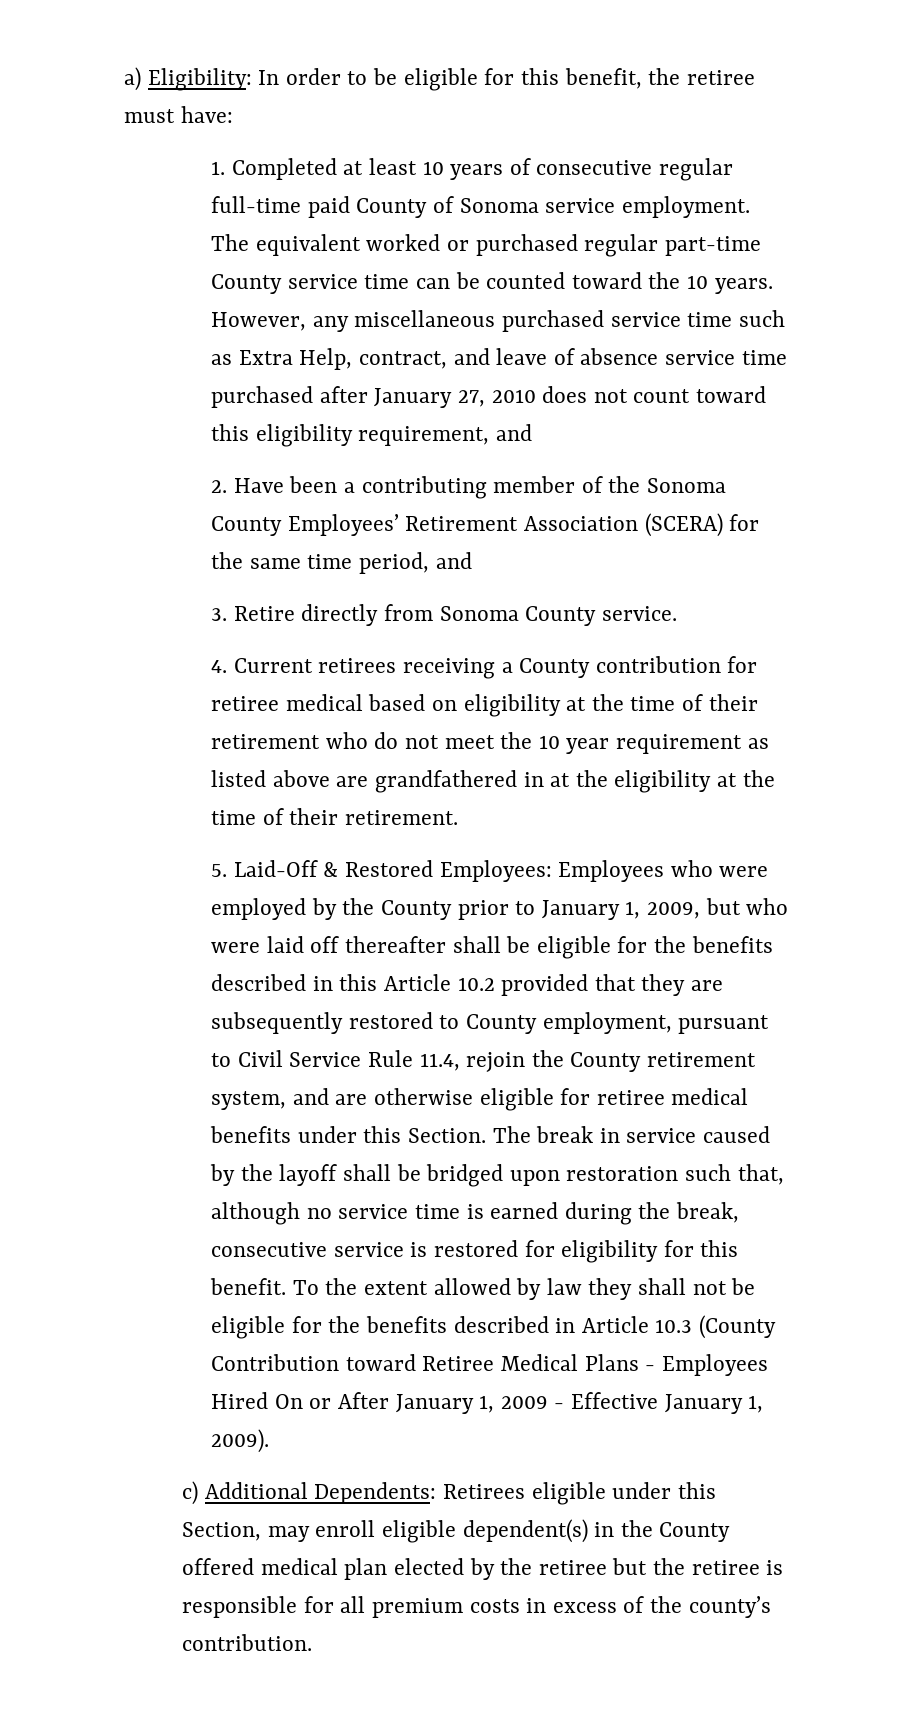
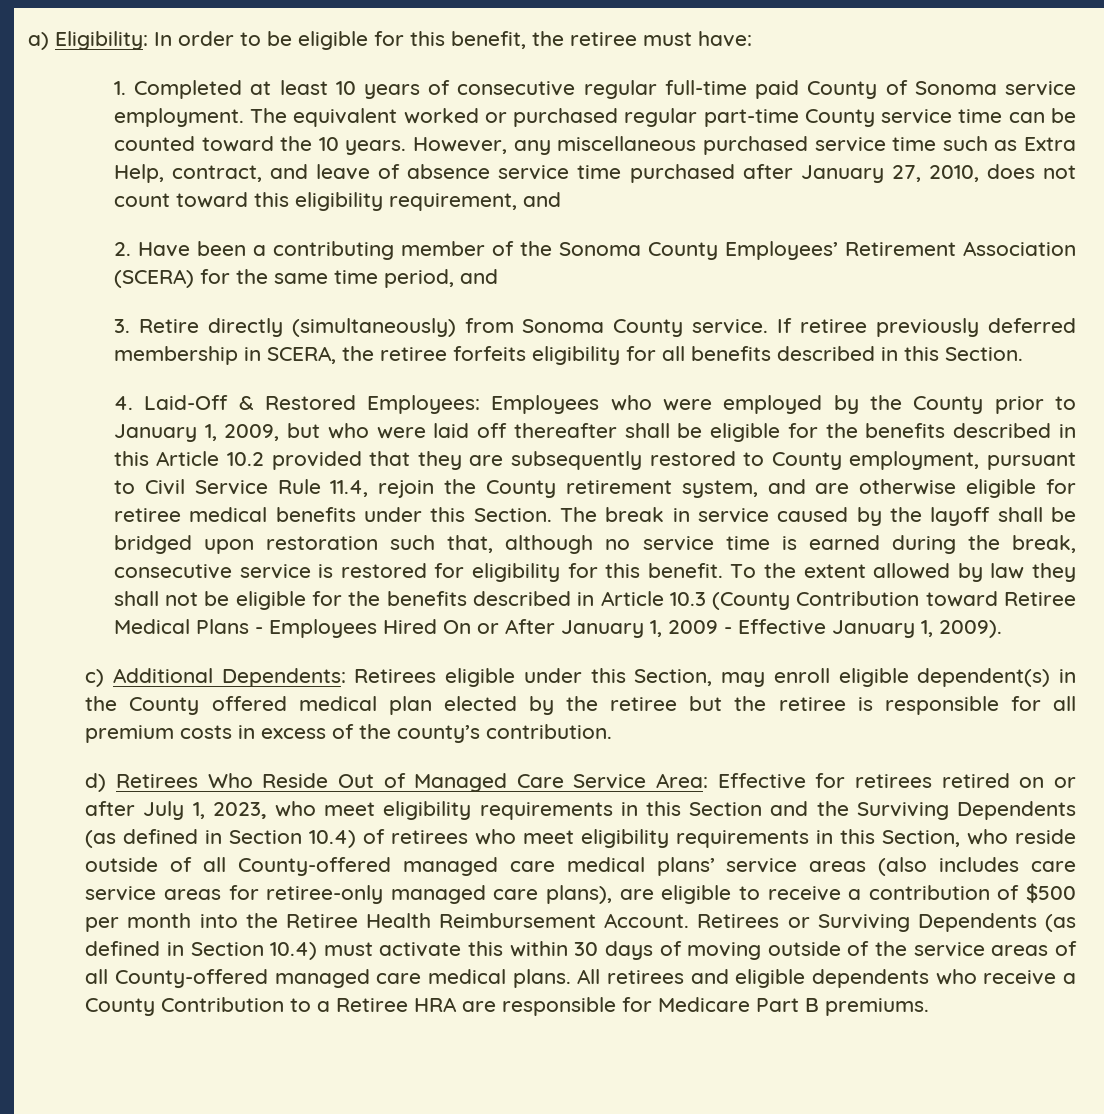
[491,389,536,403] 2010 -> [928,165,979,182] 2010,
(379, 615) none -> [291,318,456,337] (simultaneously)
[211,656,758,679] [211,694,758,717] [211,732,769,754] [211,770,775,793] [211,808,459,825] [211,864,228,877] // 4. Current retirees receiving a County contribution for retiree medical based on eligibility at the time of their retirement who do not meet the 10 year requirement as listed above are grandfathered in at the eligibility at the time of their retirement. // 5. -> [777,318,1077,337] [113,346,1023,365] [113,396,133,410] If retiree previously deferred membership in SCERA, the retiree forfeits eligibility for all benefits described in this Section. // 4.
(313, 1642) none -> [85,773,1076,792] [85,801,1076,820] [85,829,1076,848] [85,857,1076,876] [85,883,1077,904] [85,913,1076,932] [85,941,1078,960] [85,969,1076,988] [85,997,930,1016] // d) Retirees Who Reside Out of Managed Care Service Area: Effective for retirees retired on or after July 1, 2023, who meet eligibility requirements in this Section and the Surviving Dependents (as defined in Section 10.4) of retirees who meet eligibility requirements in this Section, who reside outside of all County-offered managed care medical plans’ service areas (also includes care service areas for retiree-only managed care plans), are eligible to receive a contribution of $500 per month into the Retiree Health Reimbursement Account. Retirees or Surviving Dependents (as defined in Section 10.4) must activate this within 30 days of moving outside of the service areas of all County-offered managed care medical plans. All retirees and eligible dependents who receive a County Contribution to a Retiree HRA are responsible for Medicare Part B premiums.

